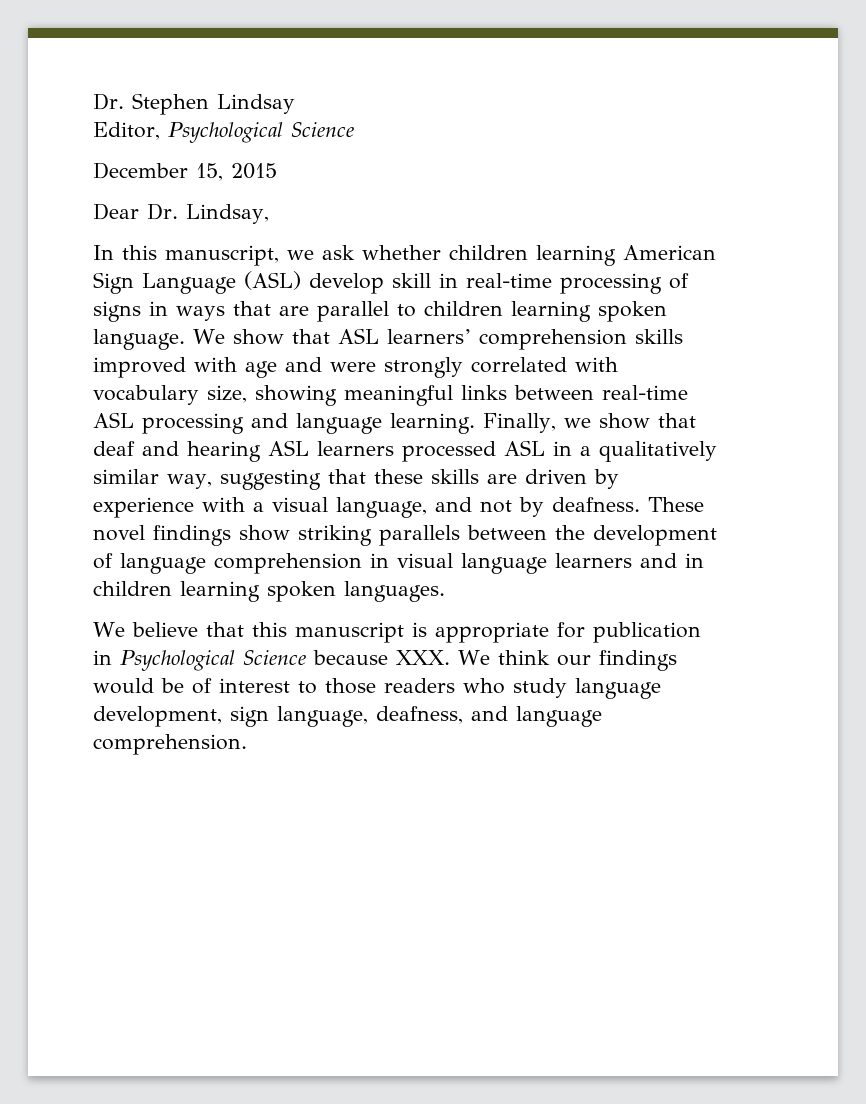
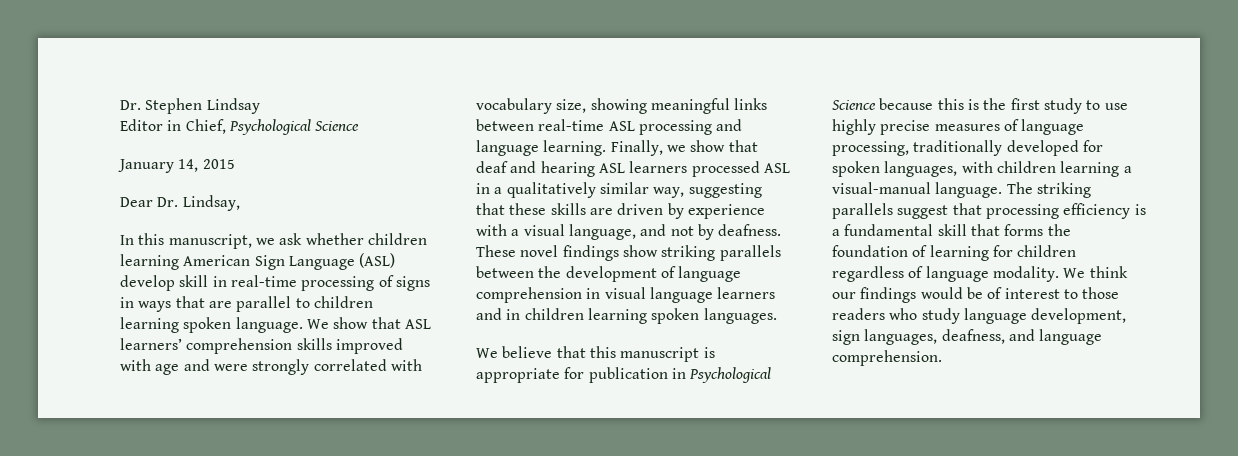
[93,122,160,140] Editor, -> [120,119,226,134] Editor in Chief,
[93,162,223,181] December 15, -> [118,159,199,173] January 14,
[396,650,450,665] XXX. -> [937,98,1128,114] [832,119,1085,135] [832,140,1103,156] [832,161,1132,177] [832,182,1091,198] [832,203,1146,219] [832,224,1071,236] [832,245,1077,261] [832,266,1059,282] this is the first study to use highly precise measures of language processing, traditionally developed for spoken languages, with children learning a visual-manual language. The striking parallels suggest that processing efficiency is a fundamental skill that forms the foundation of learning for children regardless of language modality.
[277,706,368,727] language, -> [864,329,938,345] languages,

